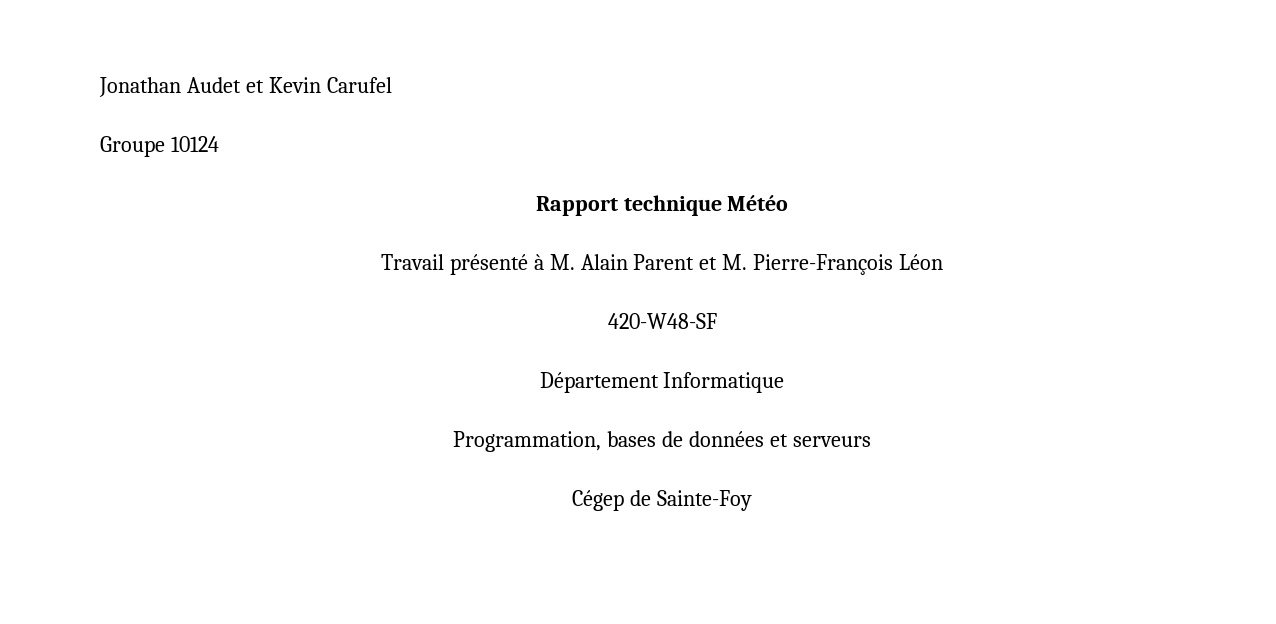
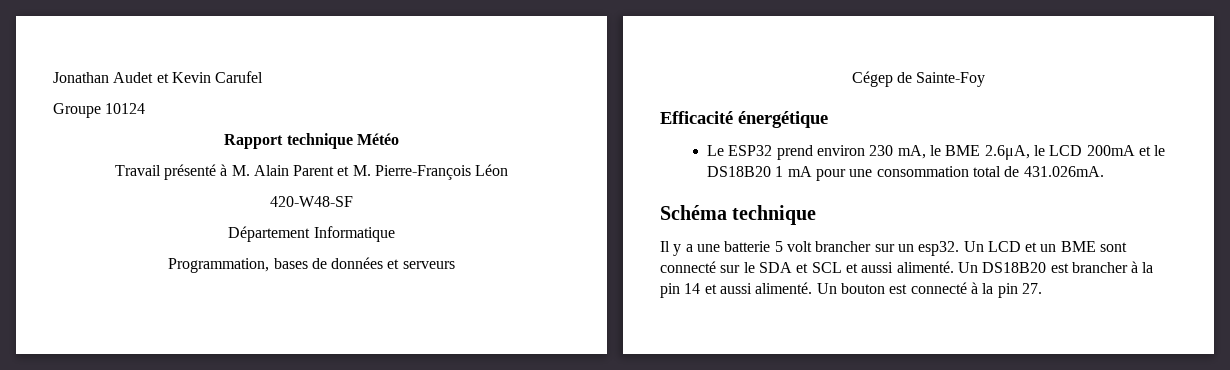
(752, 500) none -> [660,111,828,128] [706,145,1166,160] [706,166,1104,181] [660,205,817,225] [660,241,1128,256] [660,261,1154,273] [660,282,1042,298] // Efficacité énergétique // Le ESP32 prend environ 230 mA, le BME 2.6μA, le LCD 200mA et le DS18B20 1 mA pour une consommation total de 431.026mA. // Schéma technique // Il y a une batterie 5 volt brancher sur un esp32. Un LCD et un BME sont connecté sur le SDA et SCL et aussi alimenté. Un DS18B20 est brancher à la pin 14 et aussi alimenté. Un bouton est connecté à la pin 27.

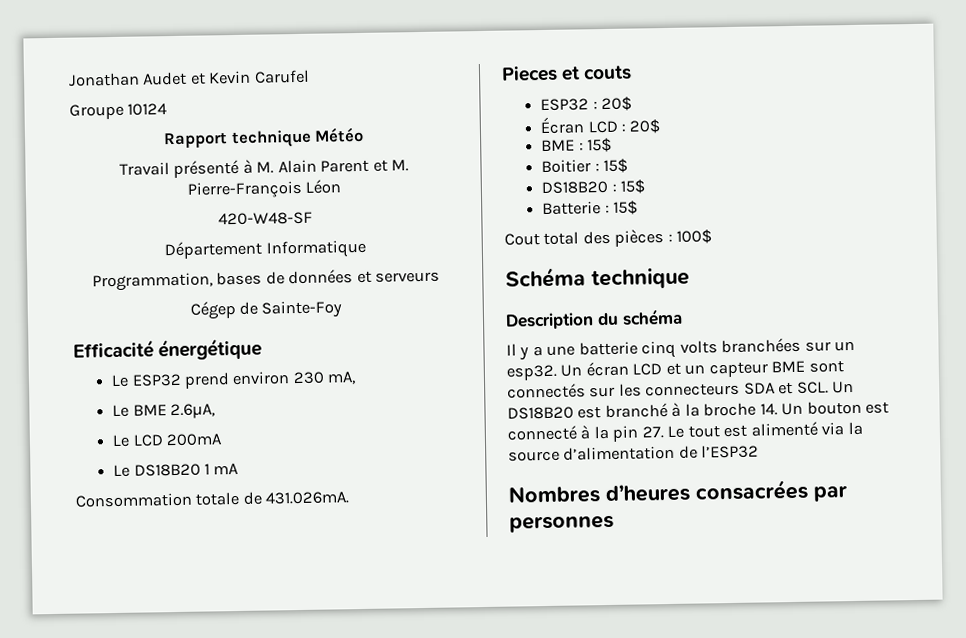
[929,145,941,156] le -> [112,404,130,418] // Le
[1033,145,1045,156] le -> [112,434,131,448] // Le
[1138,145,1166,156] et le -> [113,464,131,478] // Le
[815,166,1104,181] pour une consommation total de 431.026mA. -> [75,491,350,508] [501,65,633,82] [540,96,633,112] [540,116,662,135] [541,137,613,153] [541,158,629,174] [541,179,646,195] [542,200,639,216] [504,229,713,247] // Consommation totale de 431.026mA. // Pieces et couts // ESP32 : 20$ // Écran LCD : 20$ // BME : 15$ // Boitier : 15$ // DS18B20 : 15$ // Batterie : 15$ // Cout total des pièces : 100$
(817, 215) none -> [505,308,683,330] // Description du schéma
[774,241,872,252] 5 volt brancher -> [641,337,802,359] cinq volts branchées
(984, 246) none -> [585,361,629,377] écran
(1057, 248) none -> [708,361,768,378] capteur
[660,261,954,273] connecté sur le SDA et SCL et aussi alimenté. -> [507,381,829,399] connectés sur les connecteurs SDA et SCL.
[1071,261,1154,273] [660,282,813,298] brancher à la pin 14 et aussi alimenté. -> [604,402,778,419] branché à la broche 14.
(1042, 288) none -> [667,421,863,439] [508,444,760,462] [508,479,848,504] [509,514,614,533] Le tout est alimenté via la source d’alimentation de l’ESP32 // Nombres d’heures consacrées par personnes

